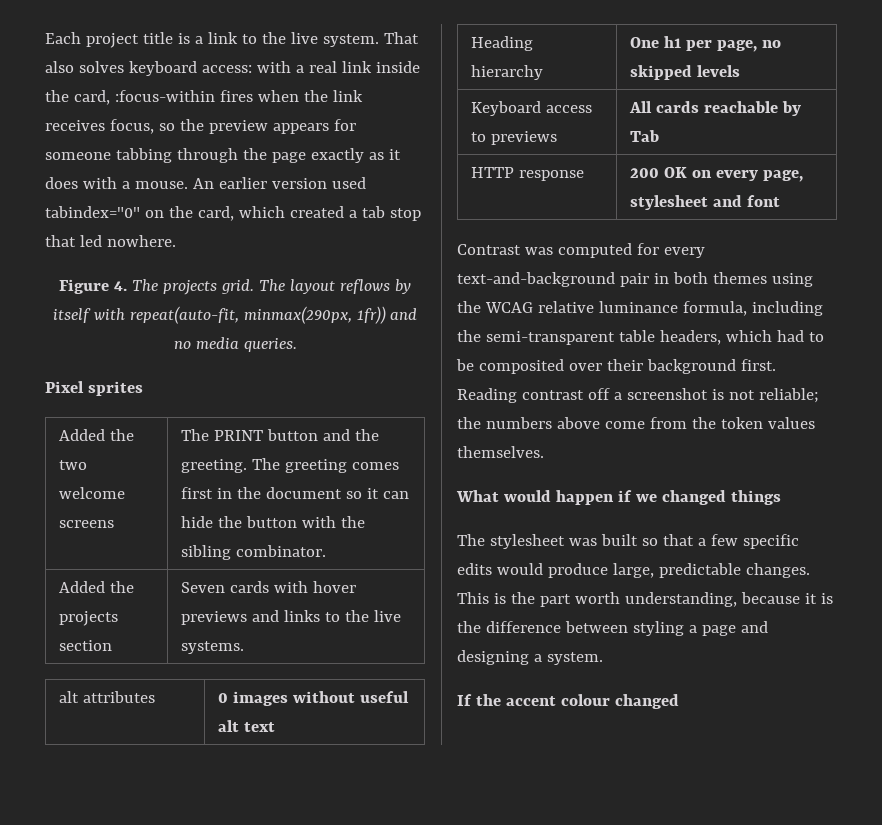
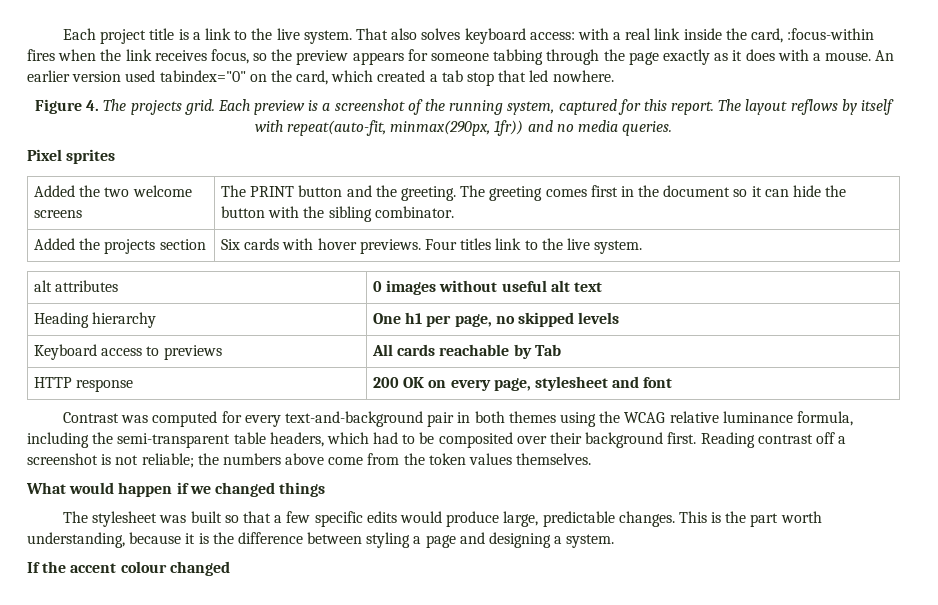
(255, 286) none -> [217,99,715,115] Each preview is a screenshot of the running system, captured for this report.
[180,582,225,593] Seven -> [221,239,241,250] Six
[180,610,401,625] [180,641,244,654] previews and links to the live systems. -> [359,238,643,254] previews. Four titles link to the live system.

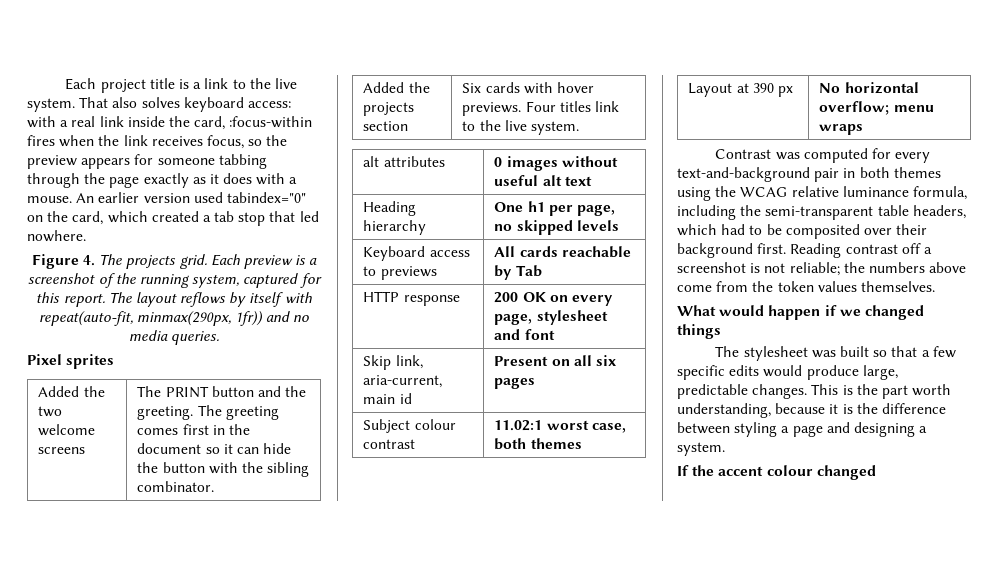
(673, 382) none -> [363,355,423,370] [363,375,443,388] [363,393,412,404] [494,355,617,366] [494,378,536,389] [363,419,456,433] [363,439,416,449] [494,420,626,433] [494,438,582,450] [688,83,794,97] [819,82,919,94] [819,101,934,115] [819,124,864,135] // Skip link, aria-current, main id | Present on all six pages // Subject colour contrast | 11.02:1 worst case, both themes // Layout at 390 px | No horizontal overflow; menu wraps

